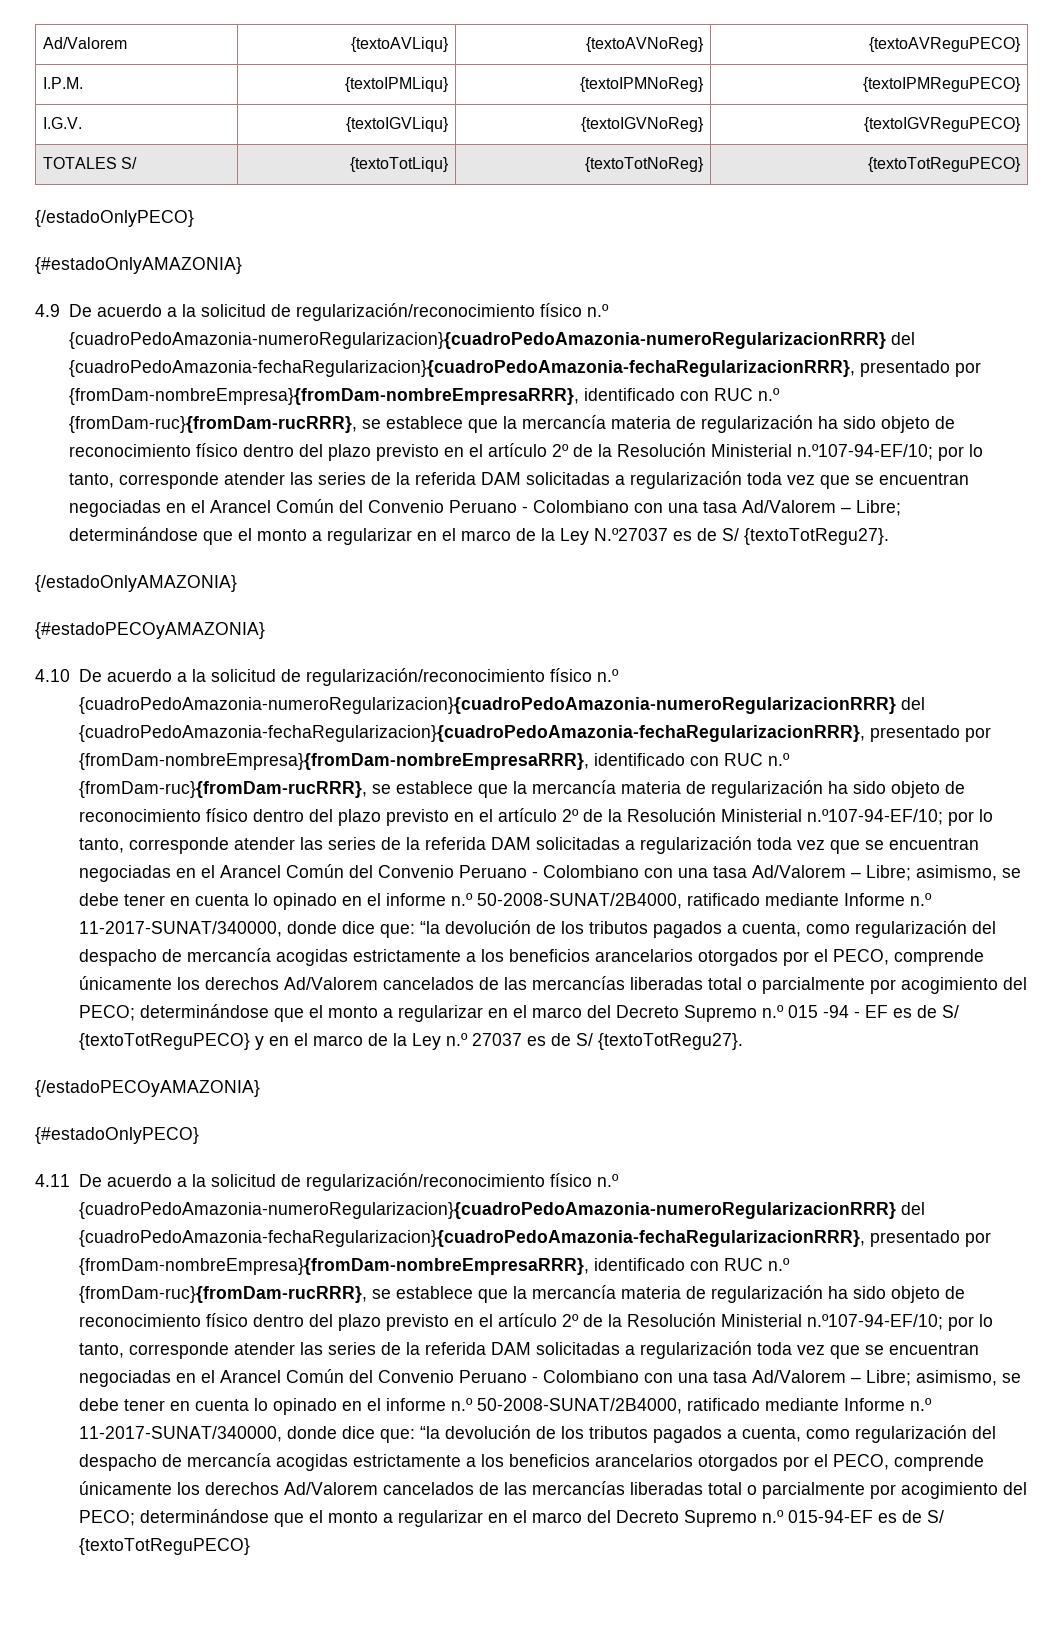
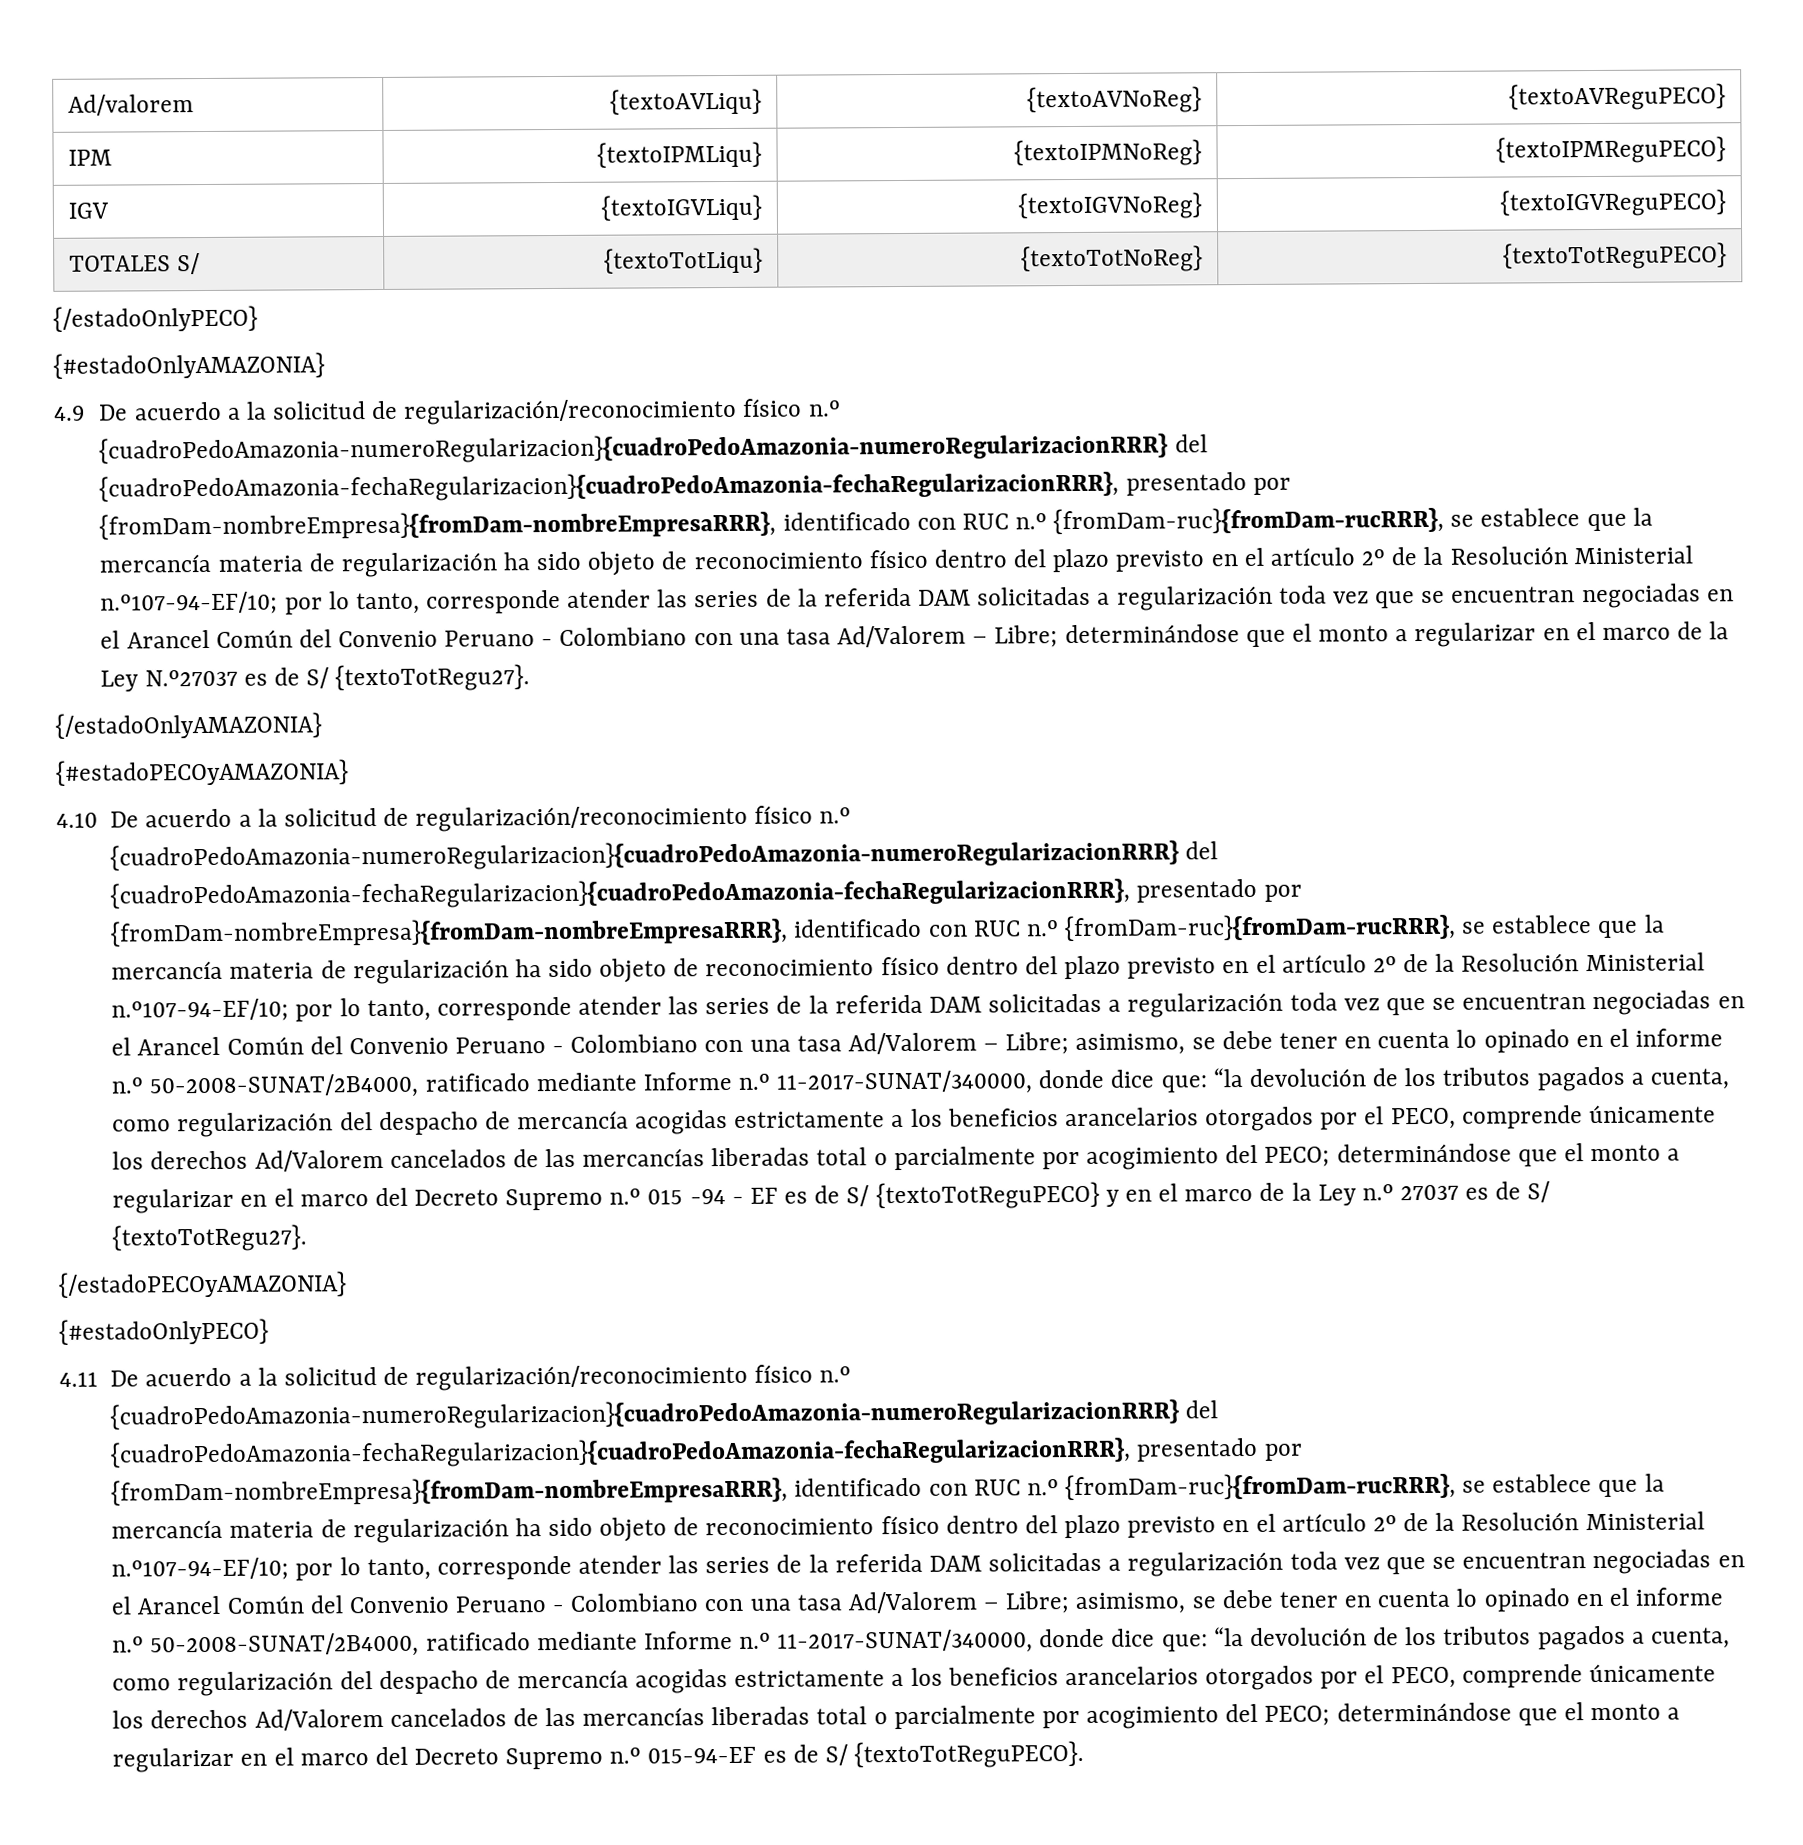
[42,37,127,49] Ad/Valorem -> [67,94,194,116] Ad/valorem
[42,77,83,89] I.P.M. -> [67,149,112,166] IPM
[42,117,82,129] I.G.V. -> [67,202,109,219] IGV
[78,1538,250,1555] {textoTotReguPECO} -> [854,1740,1085,1769] {textoTotReguPECO}.

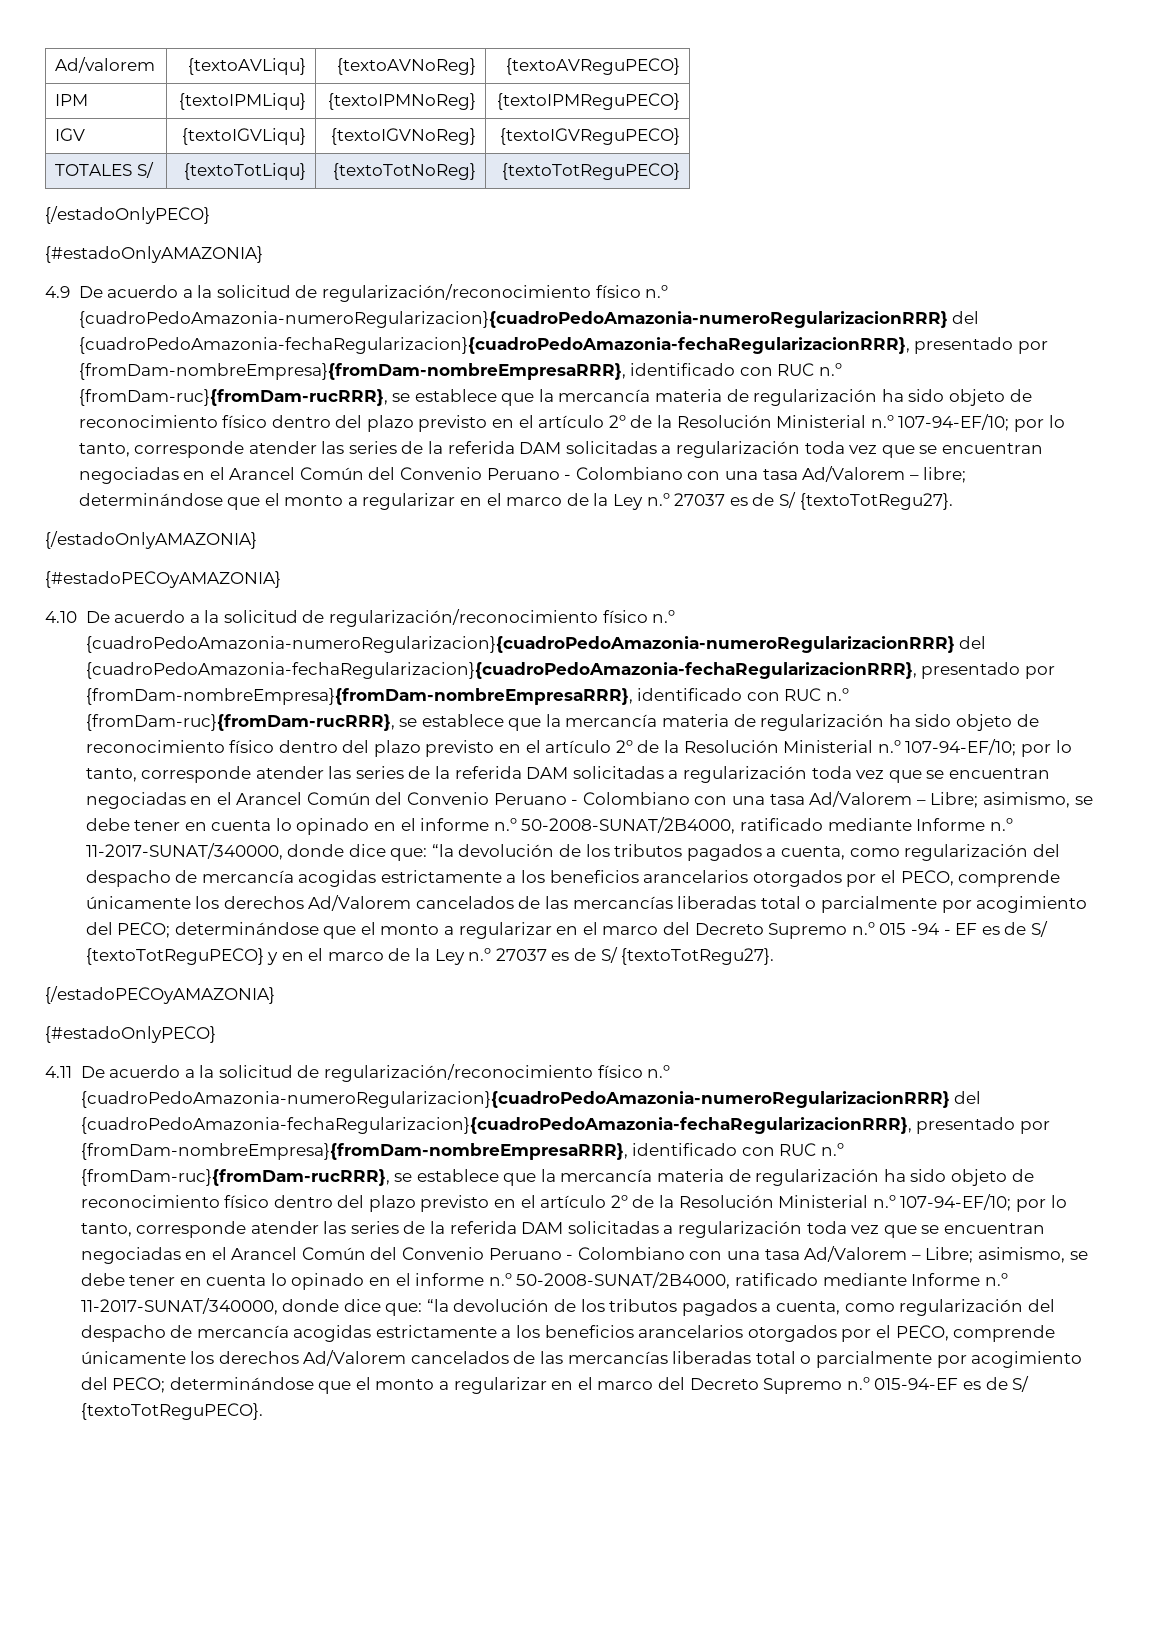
[100,591,279,615] n.º107-94-EF/10; -> [870,414,1010,431] n.º 107-94-EF/10;
[994,625,1059,648] Libre; -> [923,467,967,483] libre;
[144,669,238,687] N.º27037 -> [646,493,726,506] n.º 27037
[111,998,290,1022] n.º107-94-EF/10; -> [877,739,1017,756] n.º 107-94-EF/10;
[111,1557,290,1581] n.º107-94-EF/10; -> [872,1194,1012,1211] n.º 107-94-EF/10;

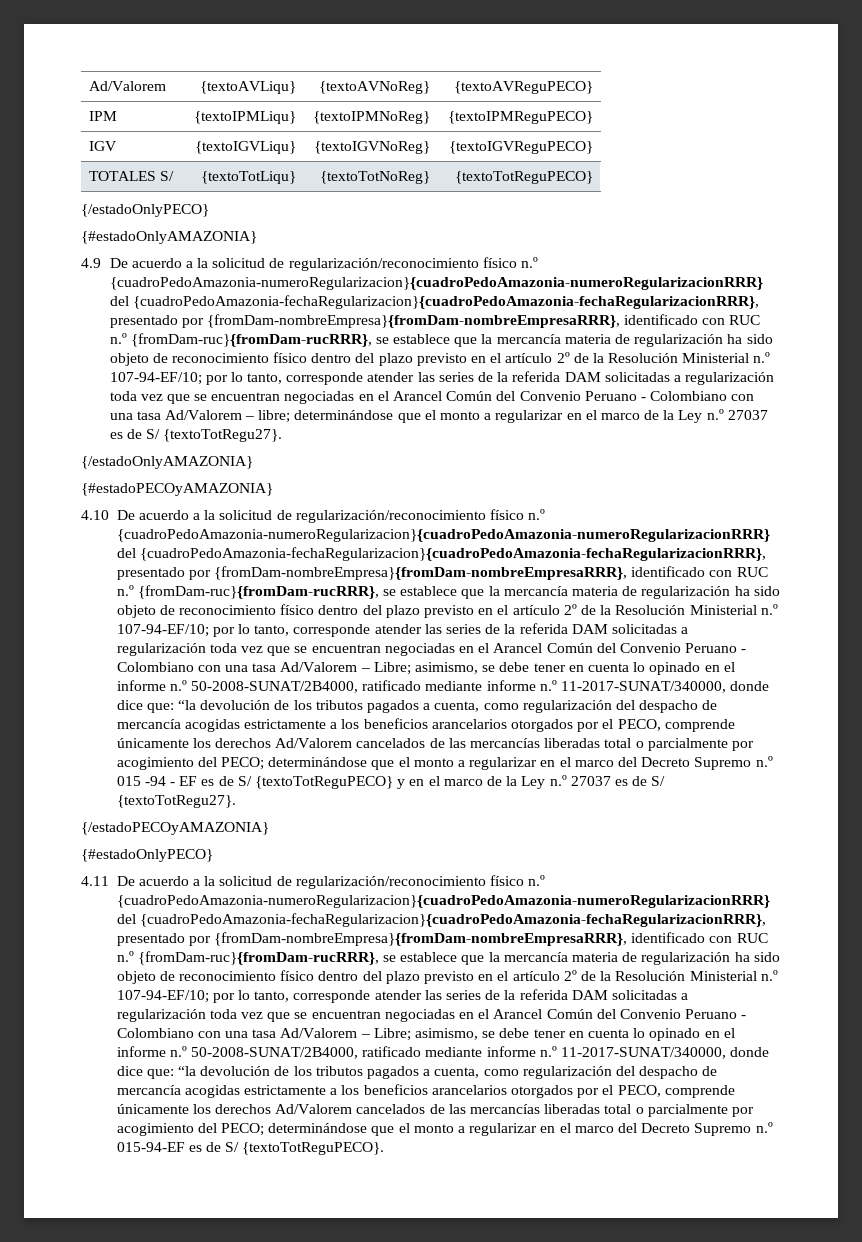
[55,57,156,73] Ad/valorem -> [89,81,167,91] Ad/Valorem
[916,818,986,831] Informe -> [486,680,536,691] informe
[911,1273,981,1286] Informe -> [486,1046,536,1057] informe

